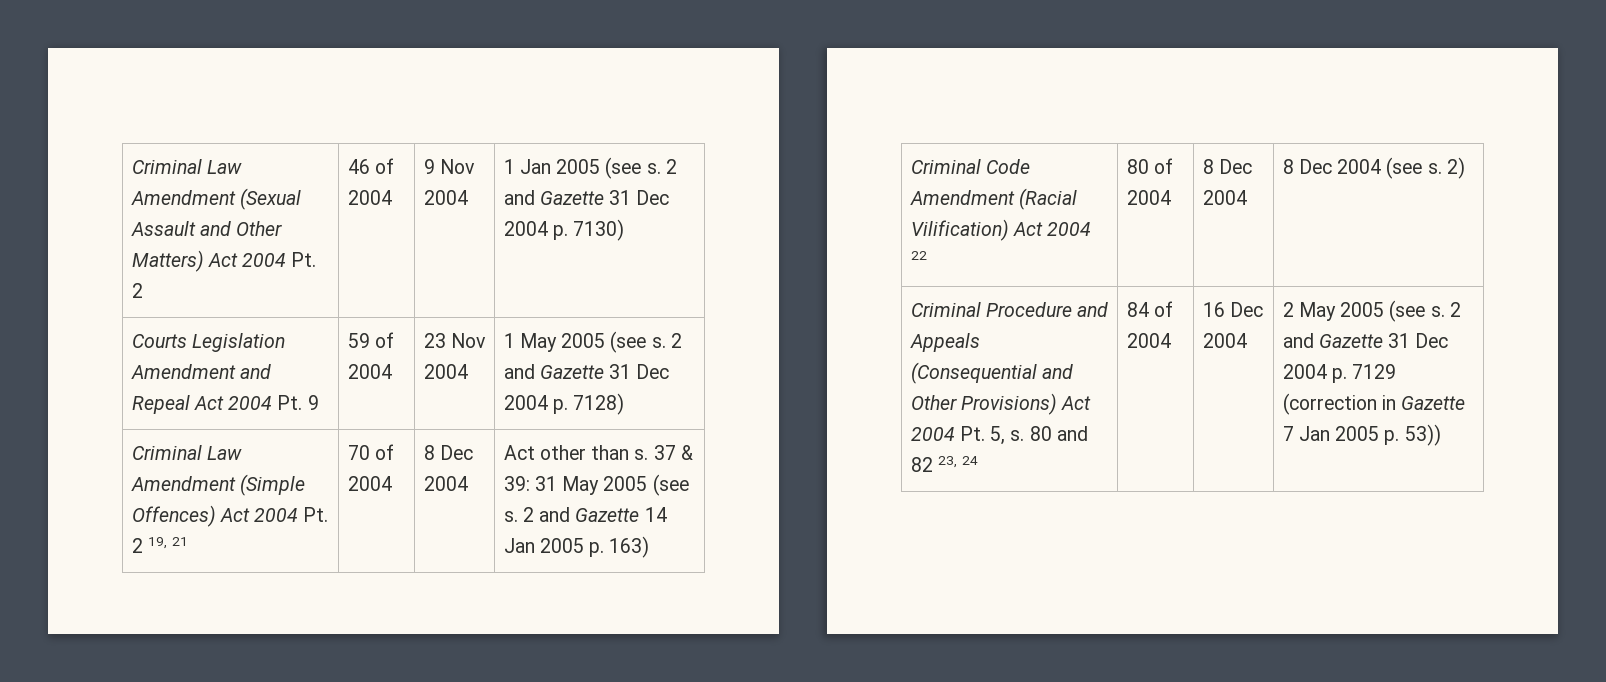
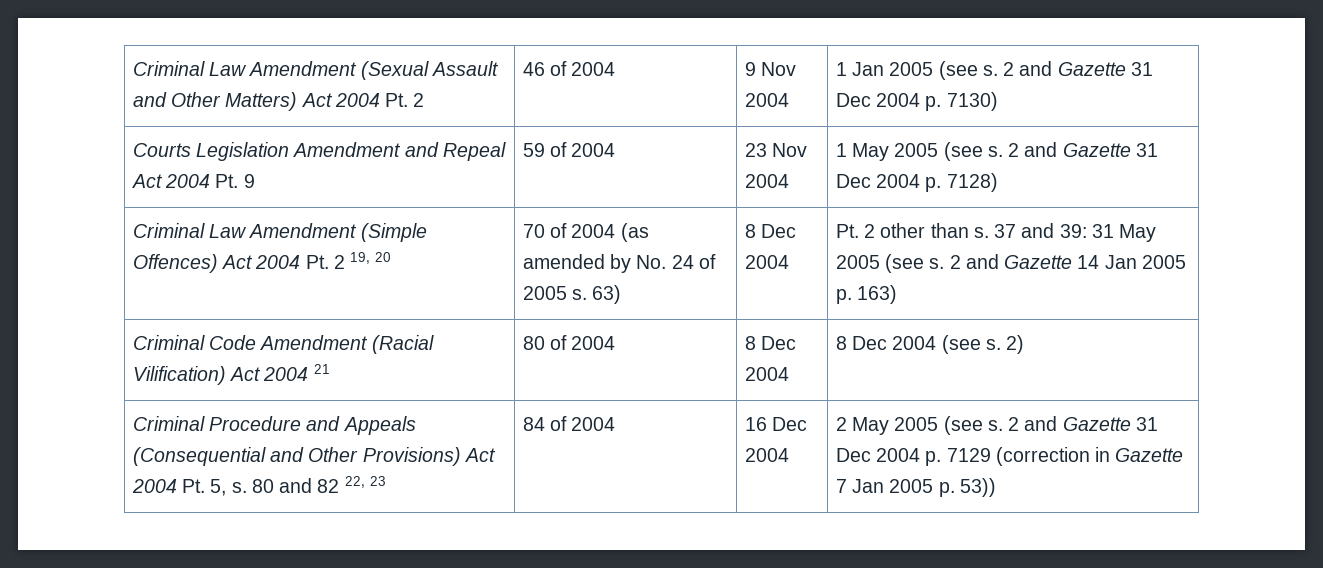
[172,537,189,546] 21 -> [375,252,392,262] 20
[423,445,473,460] [423,476,468,491] [503,445,535,460] | 8 Dec 2004 | Act -> [620,223,649,242] [522,254,716,273] [522,285,622,304] [744,224,796,238] [744,255,789,269] [835,224,875,238] (as amended by No. 24 of 2005 s. 63) | 8 Dec 2004 | Pt. 2
[680,445,693,460] & -> [1021,223,1055,238] and
[910,251,927,260] 22 -> [313,364,330,374] 21
[937,456,979,468] 23, 24 -> [344,476,386,488] 22, 23

